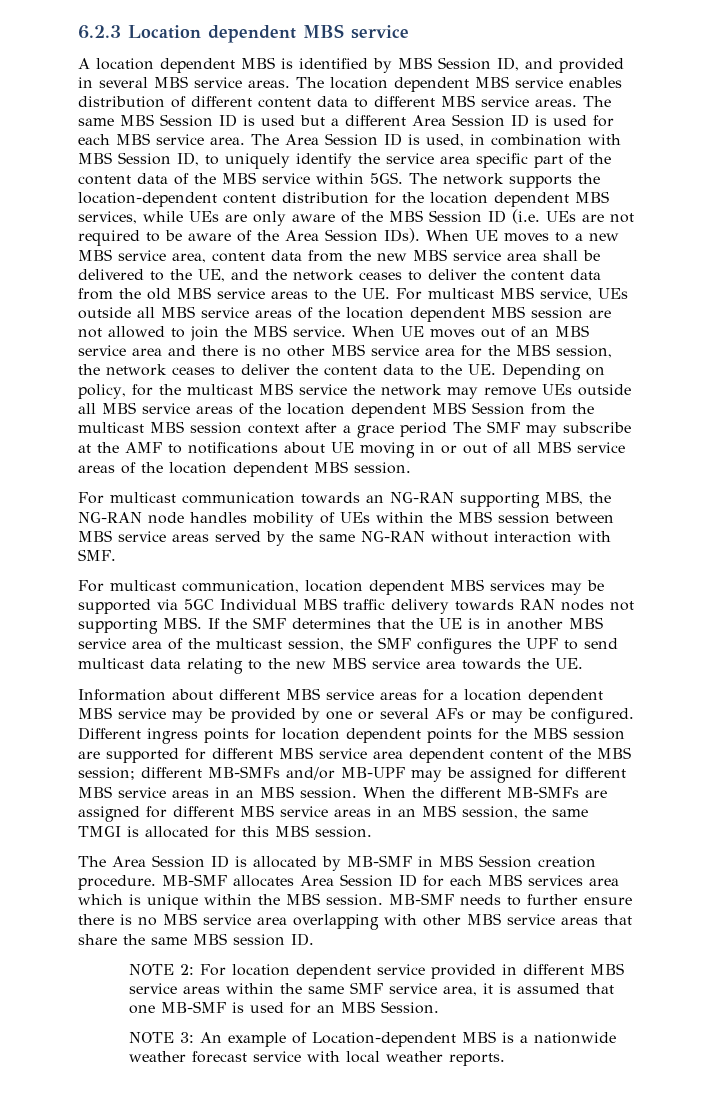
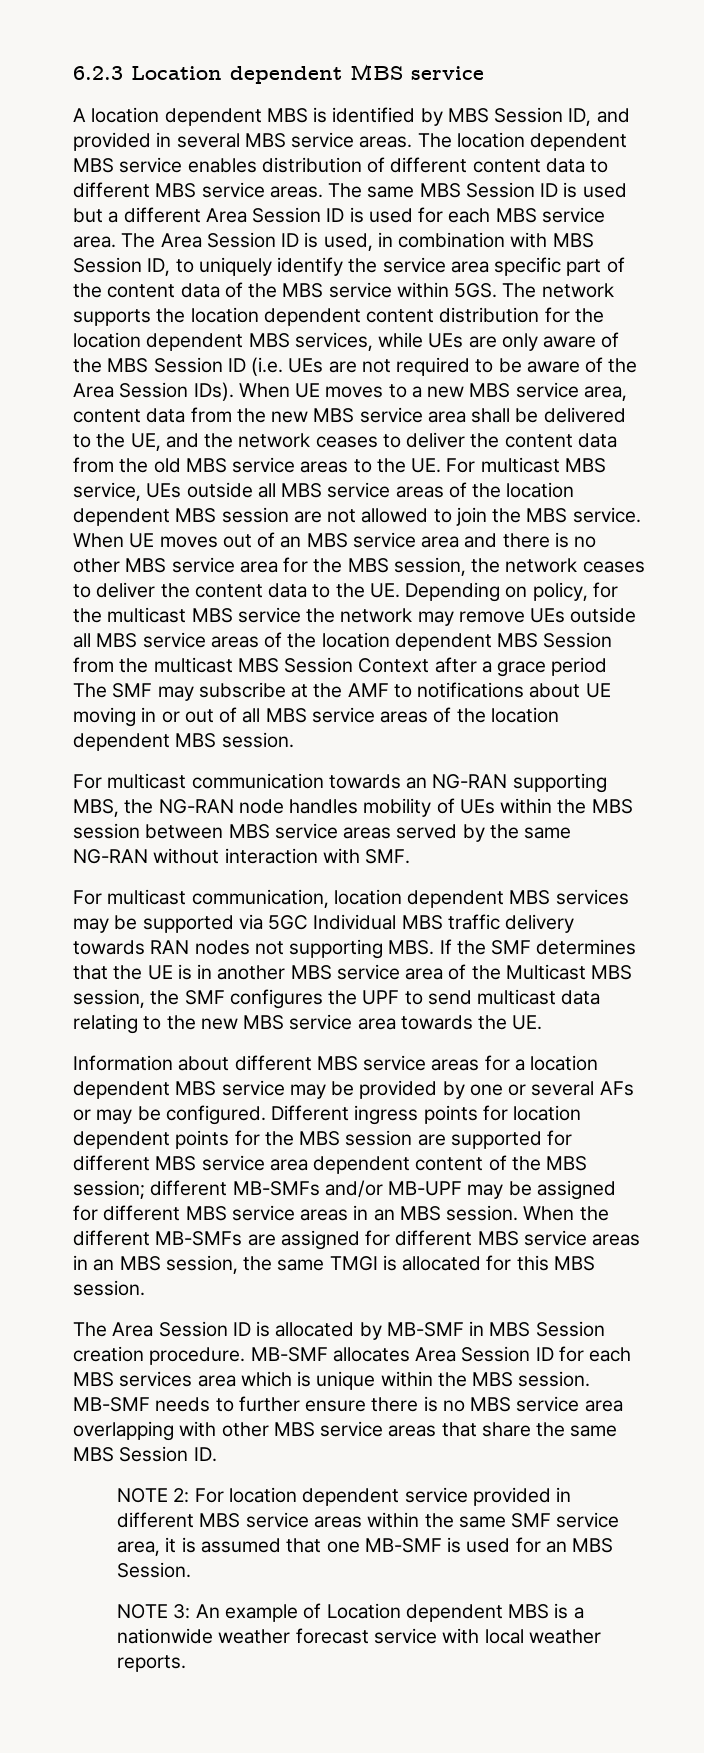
[78,192,217,207] location-dependent -> [190,307,361,326] location dependent
[190,422,299,434] session context -> [284,657,430,673] Session Context
[216,638,282,649] multicast -> [505,964,633,980] Multicast MBS
[233,934,285,946] session -> [119,1446,189,1462] Session
[311,1032,456,1047] Location-dependent -> [326,1603,503,1622] Location dependent

